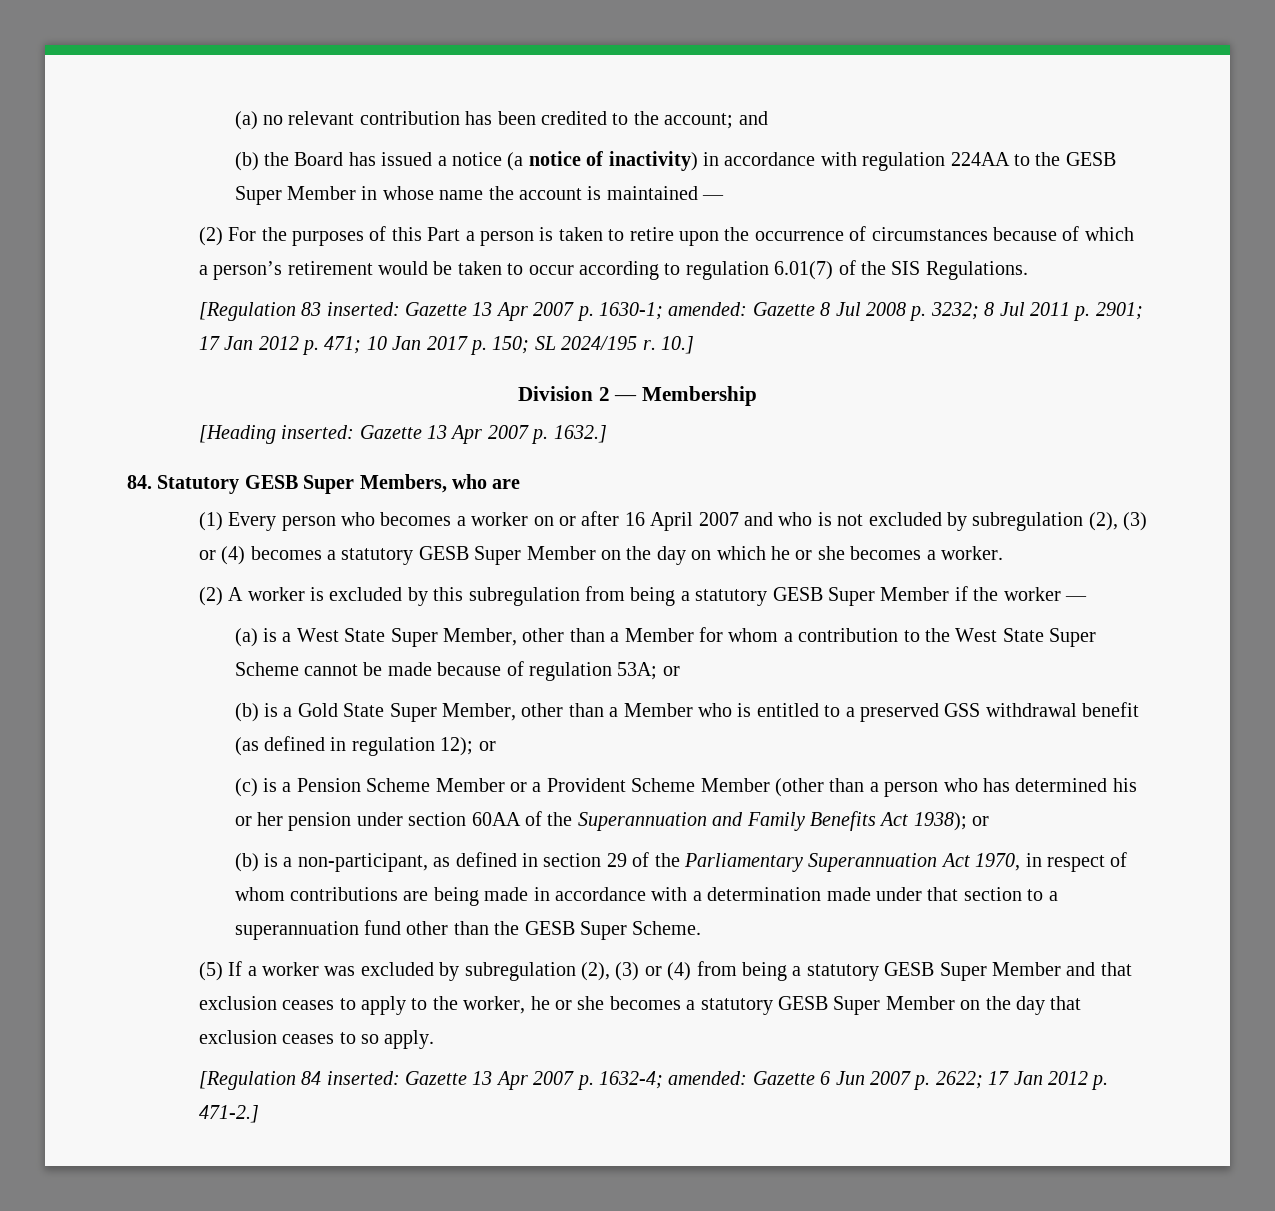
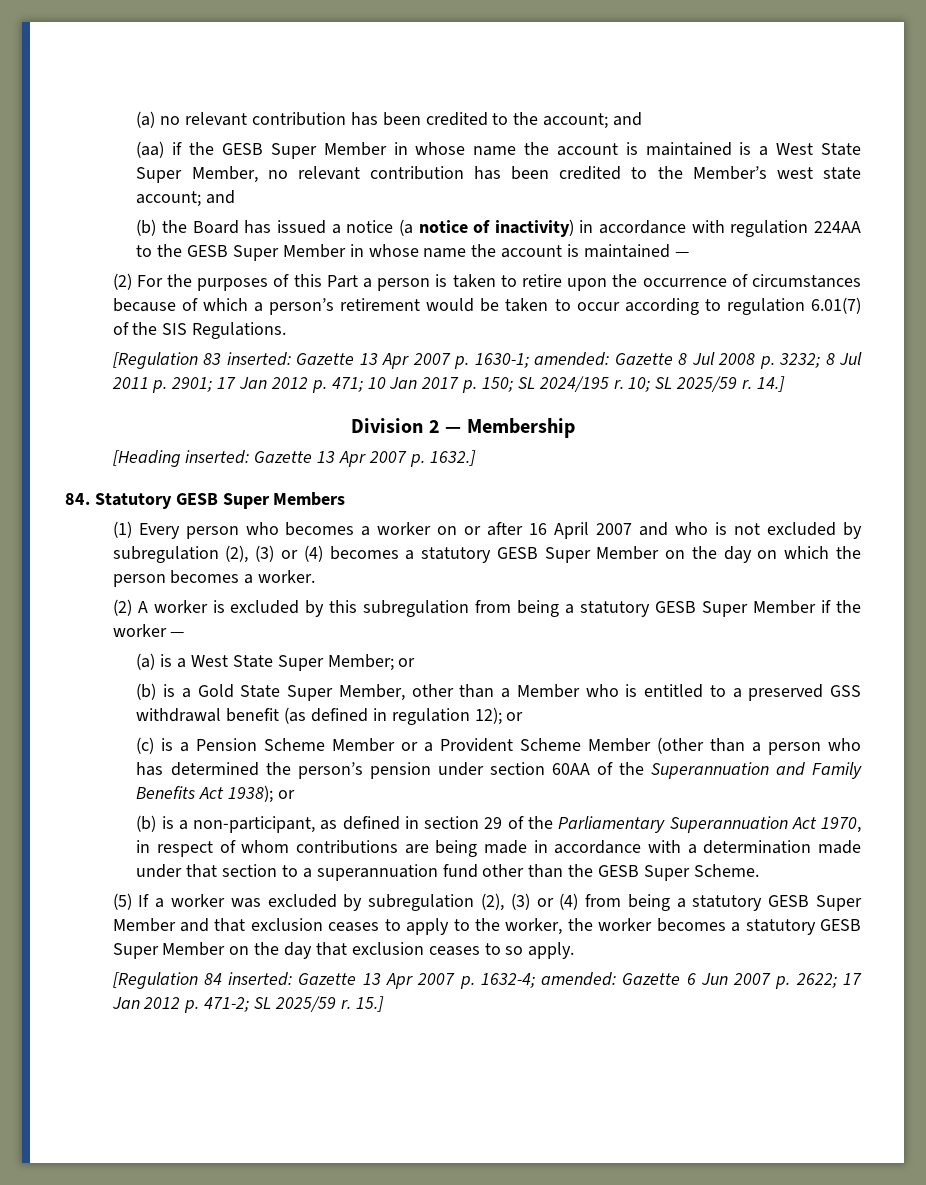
(768, 118) none -> [136,141,861,159] [136,166,861,183] [136,190,236,207] // (aa) if the GESB Super Member in whose name the account is maintained is a West State Super Member, no relevant contribution has been credited to the Member’s west state account; and
[660,336,694,354] 10.] -> [628,376,785,392] 10; SL 2025/59 r. 14.]
[359,474,521,493] Members, who are -> [273,492,346,506] Members
[770,546,845,560] he or she -> [836,546,862,559] [112,574,166,587] the person
[443,627,1097,647] [234,661,658,681] Member, other than a Member for whom a contribution to the West State Super Scheme cannot be made because of regulation 53A; -> [327,654,394,671] Member;
[1112,778,1137,792] [234,812,284,826] his or her -> [265,762,363,779] the person’s
[530,996,605,1010] he or she -> [567,918,653,931] the worker
[198,1105,259,1123] 471-2.] -> [204,996,384,1012] 471-2; SL 2025/59 r. 15.]

